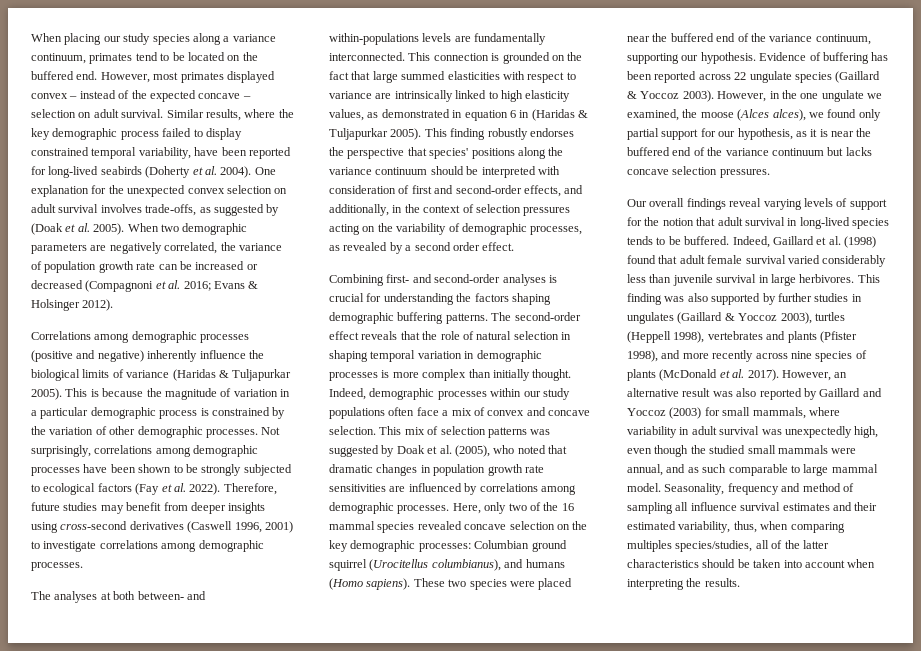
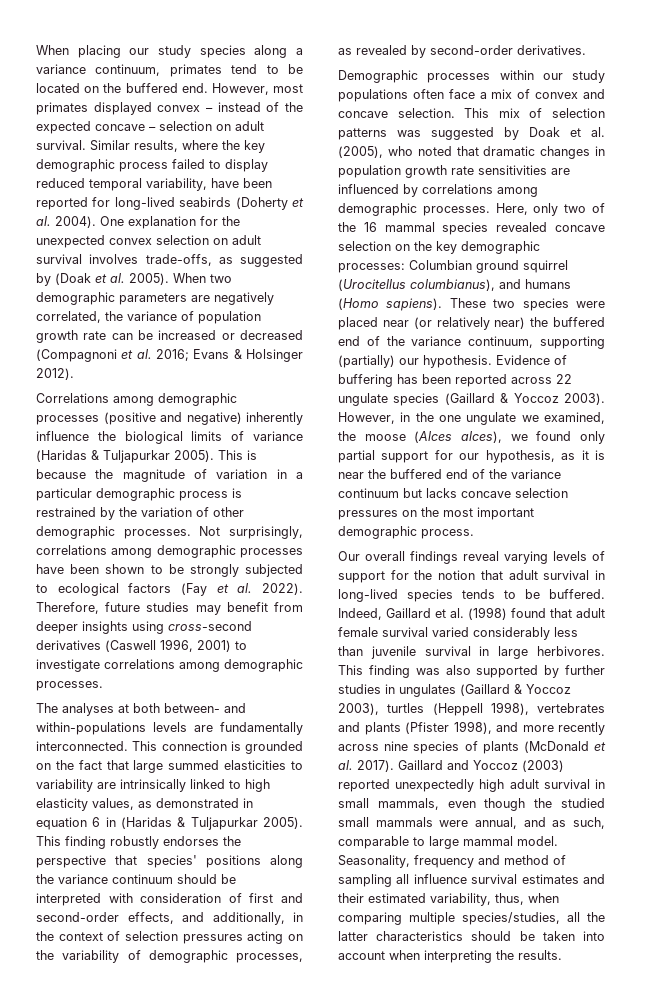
[31,147,89,156] constrained -> [36,178,85,188] reduced
[211,407,270,416] constrained -> [36,507,96,517] restrained
[502,71,576,83] [329,91,372,99] with respect to variance -> [291,761,303,770] [36,779,93,792] to variability
[405,242,515,251] [329,274,557,286] [329,293,551,305] [329,312,581,324] [329,331,571,340] [329,350,542,362] [329,369,572,381] [329,388,435,400] a second order effect. // Combining first- and second-order analyses is crucial for understanding the factors shaping demographic buffering patterns. The second-order effect reveals that the role of natural selection in shaping temporal variation in demographic processes is more complex than initially thought. Indeed, demographic -> [430,45,586,55] [338,70,418,83] second-order derivatives. // Demographic
(650, 39) none -> [413,317,526,330] (or relatively near)
(679, 58) none -> [338,355,395,368] (partially)
[719,169,770,178] pressures. -> [338,507,534,520] [338,526,474,539] pressures on the most important demographic process.
[781,370,848,381] [627,388,882,400] [627,407,840,419] [627,426,879,438] However, an alternative result was also reported by Gaillard and Yoccoz (2003) for small mammals, where variability in adult survival was unexpectedly high, -> [398,760,564,772] [338,779,605,792] [338,798,439,810] Gaillard and Yoccoz (2003) reported unexpectedly high adult survival in small mammals,
[702,464,727,473] such -> [573,817,605,829] such,
[627,540,672,552] multiples -> [409,912,455,925] multiple
[771,540,783,549] of -> (580, 917) none

